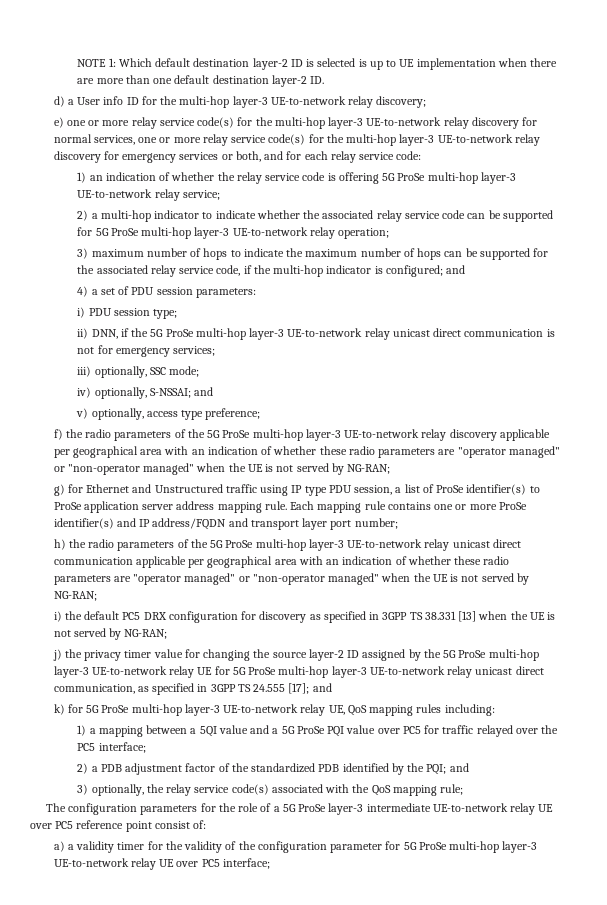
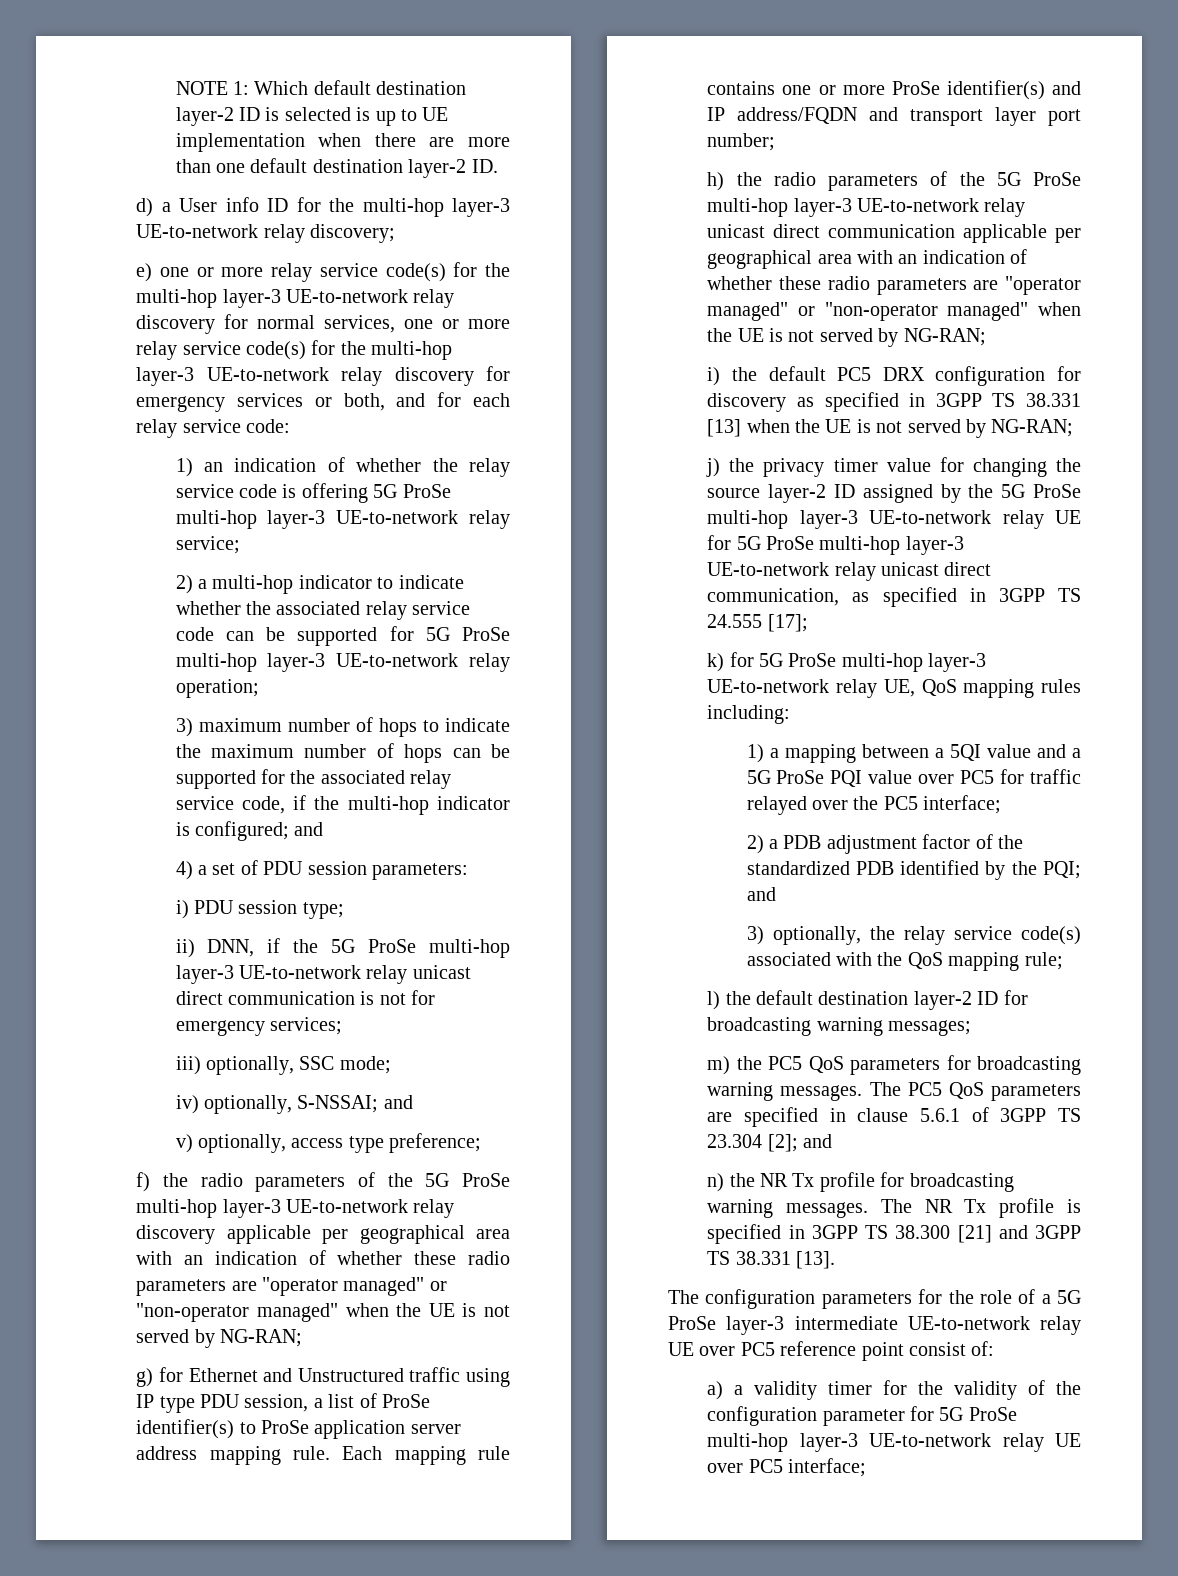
[312,683,332,692] and -> (808, 623) none
(464, 789) none -> [707,990,1028,1010] [707,1017,972,1036] [707,1055,1081,1075] [707,1082,1081,1101] [707,1107,1081,1127] [707,1134,833,1152] [707,1172,1014,1192] [707,1198,1081,1218] [707,1224,1081,1244] [707,1251,836,1269] // l) the default destination layer-2 ID for broadcasting warning messages; // m) the PC5 QoS parameters for broadcasting warning messages. The PC5 QoS parameters are specified in clause 5.6.1 of 3GPP TS 23.304 [2]; and // n) the NR Tx profile for broadcasting warning messages. The NR Tx profile is specified in 3GPP TS 38.300 [21] and 3GPP TS 38.331 [13].

